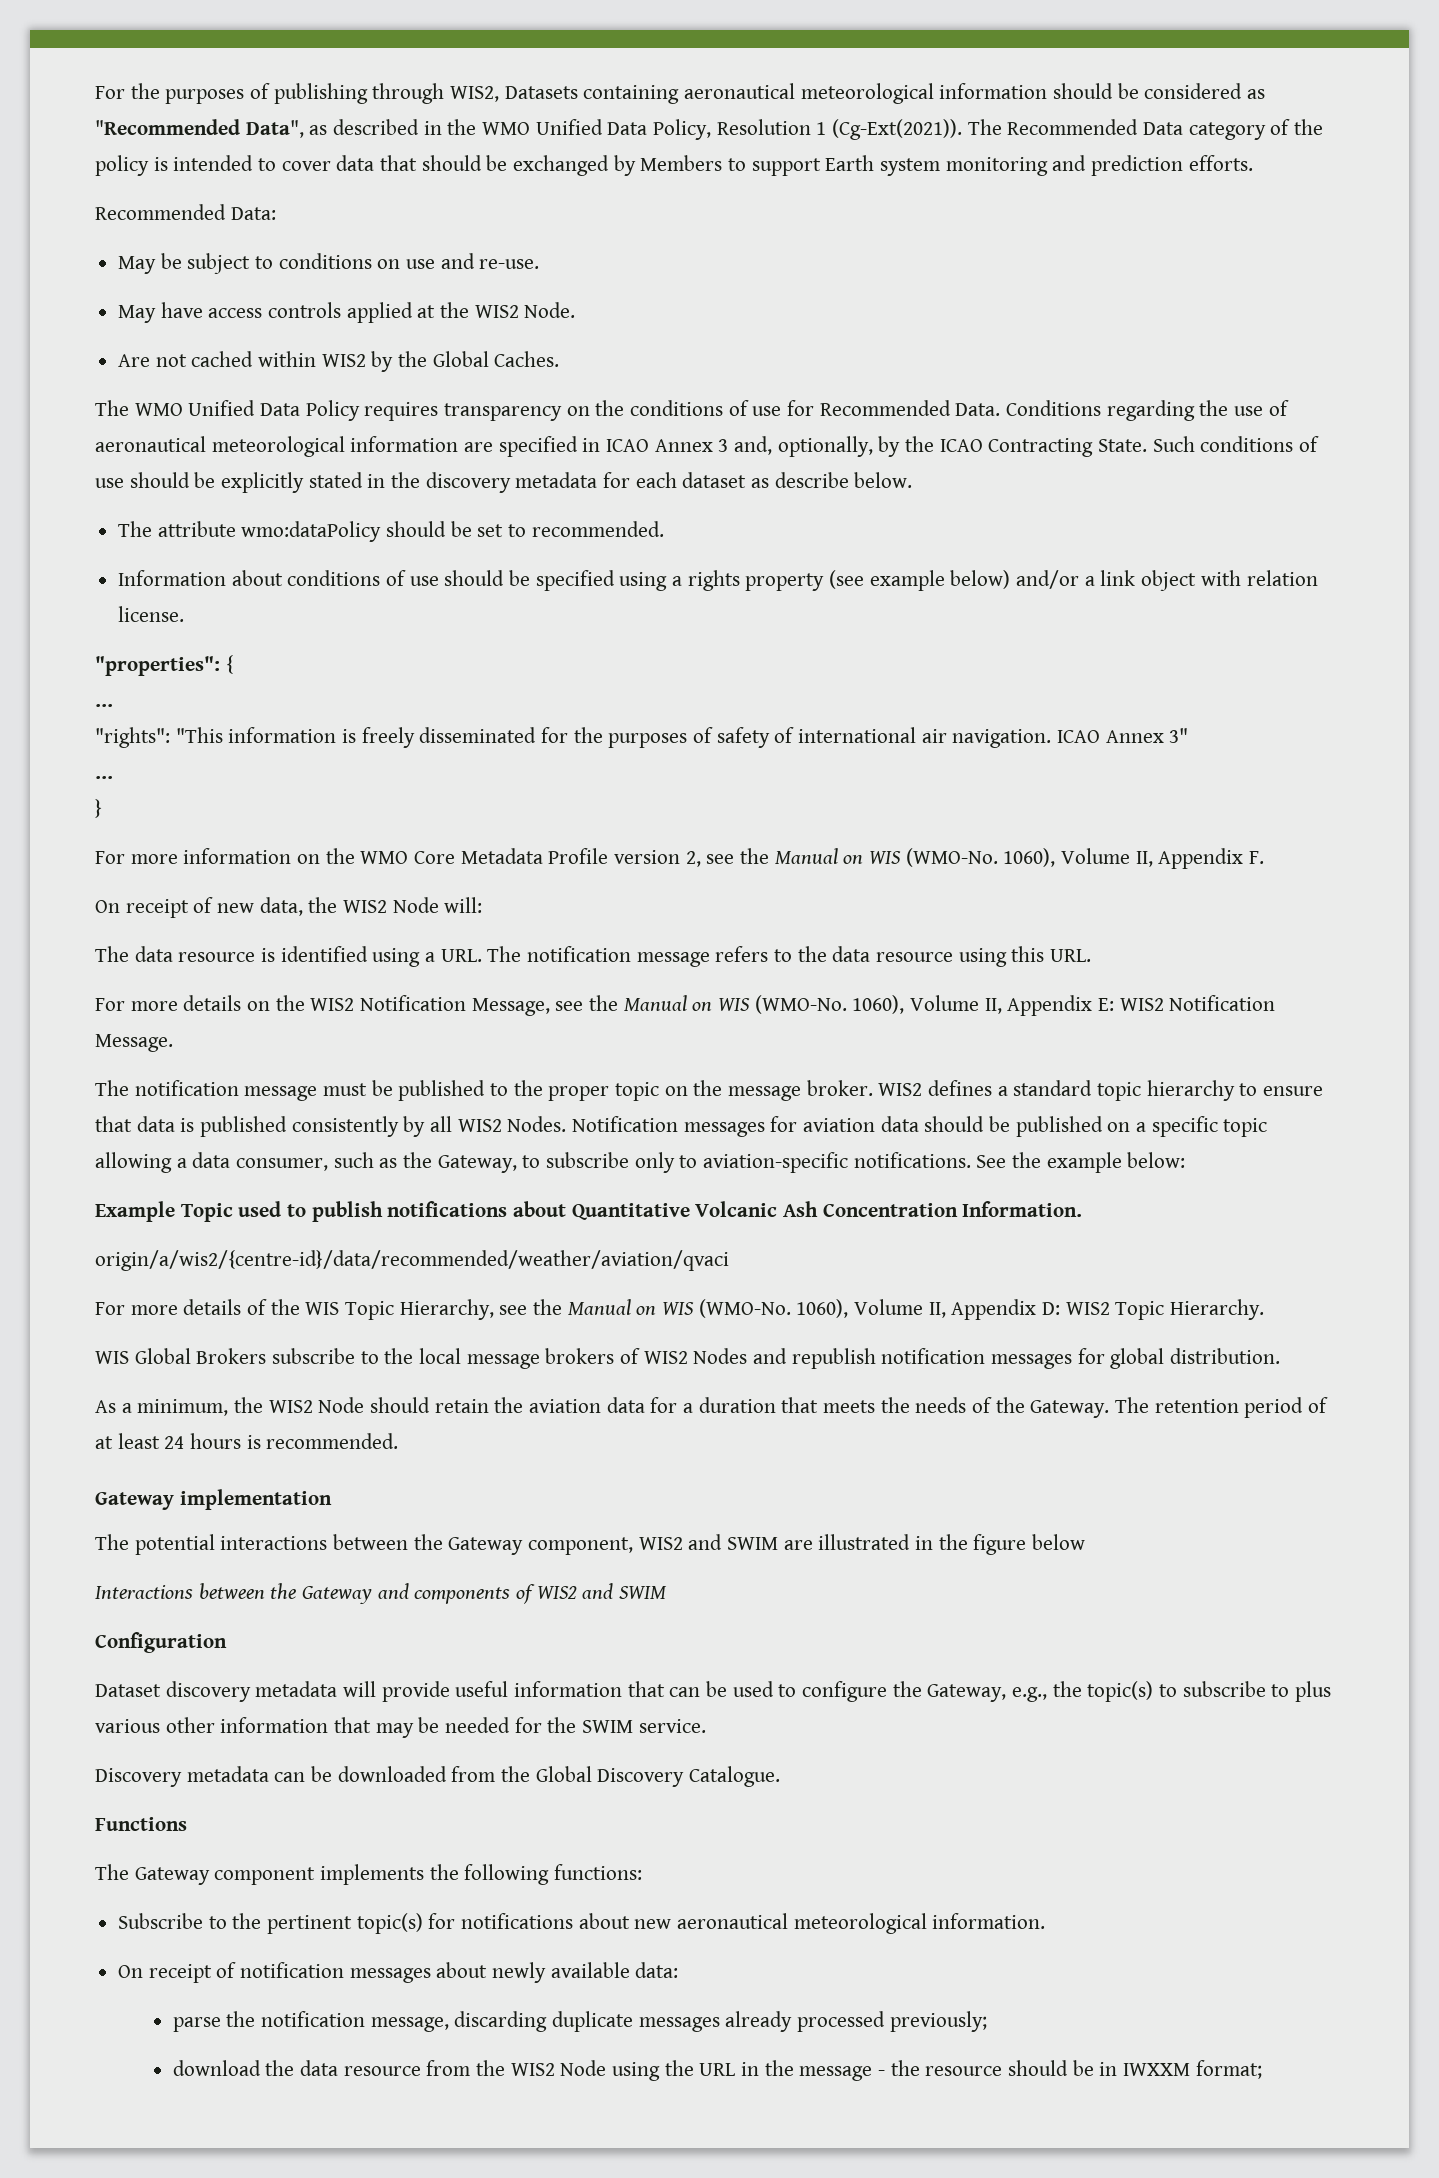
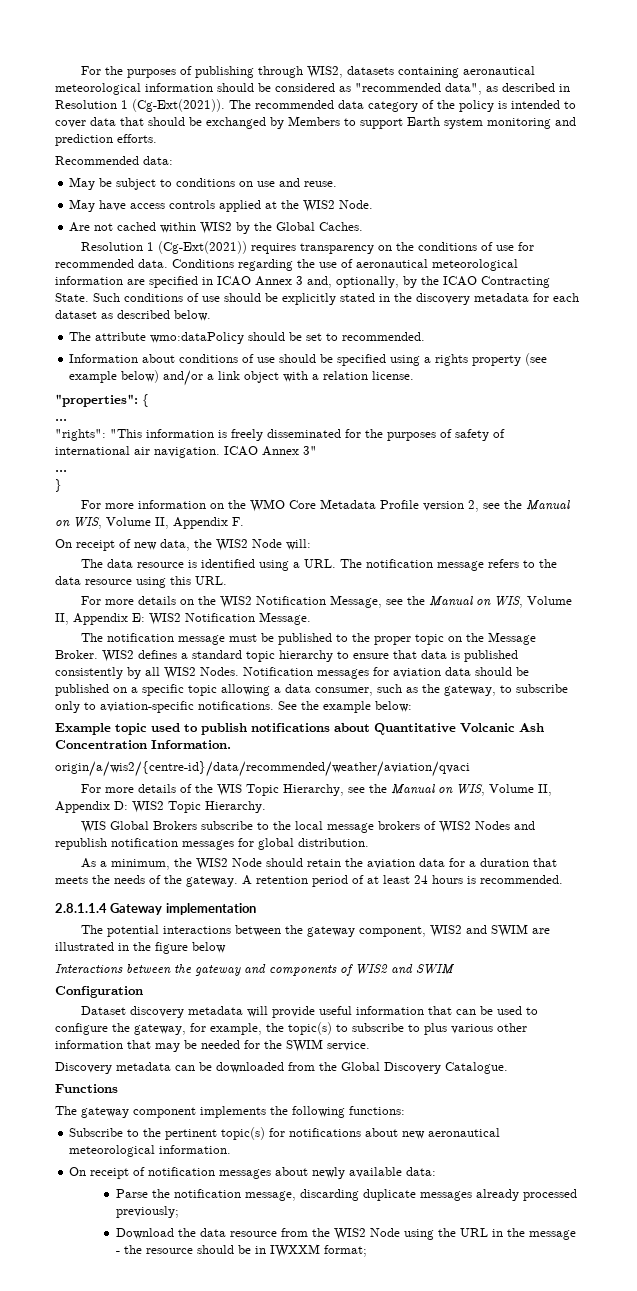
[504,86,578,99] Datasets -> [347,66,395,75] datasets
[95,119,304,138] "Recommended Data", -> [355,83,482,95] "recommended data",
[447,119,712,140] the WMO Unified Data Policy, -> (570, 88) none
[1007,119,1184,135] Recommended Data -> [255,100,364,109] recommended data
[230,207,276,220] Data: -> [143,156,173,165] data:
[479,259,540,269] re-use. -> [304,181,338,187] reuse.
[95,400,360,421] The WMO Unified Data Policy -> [81,241,248,254] Resolution 1 (Cg-Ext(2021))
[819,400,1001,416] Recommended Data. -> [55,259,168,268] recommended data.
[774,472,849,488] describe -> [117,310,170,319] described
(1241, 578) none -> [312,374,320,380] a
[869,848,1056,867] WIS (WMO-No. 1060), -> [73,517,102,529] WIS,
[718,995,905,1014] WIS (WMO-No. 1060), -> [494,596,524,608] WIS,
[728,1080,873,1101] message broker. -> [488,632,537,645] [55,650,98,659] Message Broker.
[437,1155,517,1173] Gateway, -> [444,685,496,696] gateway,
[180,1203,233,1222] Topic -> [115,723,147,735] topic
[662,1299,849,1318] WIS (WMO-No. 1060), -> [456,784,486,796] WIS,
[1030,1397,1150,1418] Gateway. The -> [186,875,252,887] gateway. A
(399, 1441) none -> [55,903,107,913] 2.8.1.1.4
[448,1537,524,1555] Gateway -> [307,926,356,937] gateway
[302,1586,373,1604] Gateway -> [195,965,241,976] gateway
[927,1684,1048,1702] Gateway, e.g., -> [134,1023,262,1035] gateway, for example,
[134,1867,210,1885] Gateway -> [81,1107,129,1118] gateway
[172,2017,221,2032] parse -> [116,1189,149,1198] Parse
[172,2060,261,2076] download -> [116,1228,175,1239] Download

